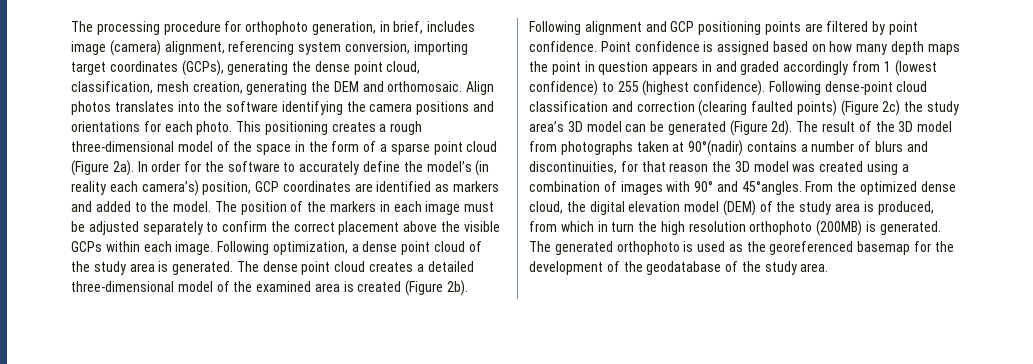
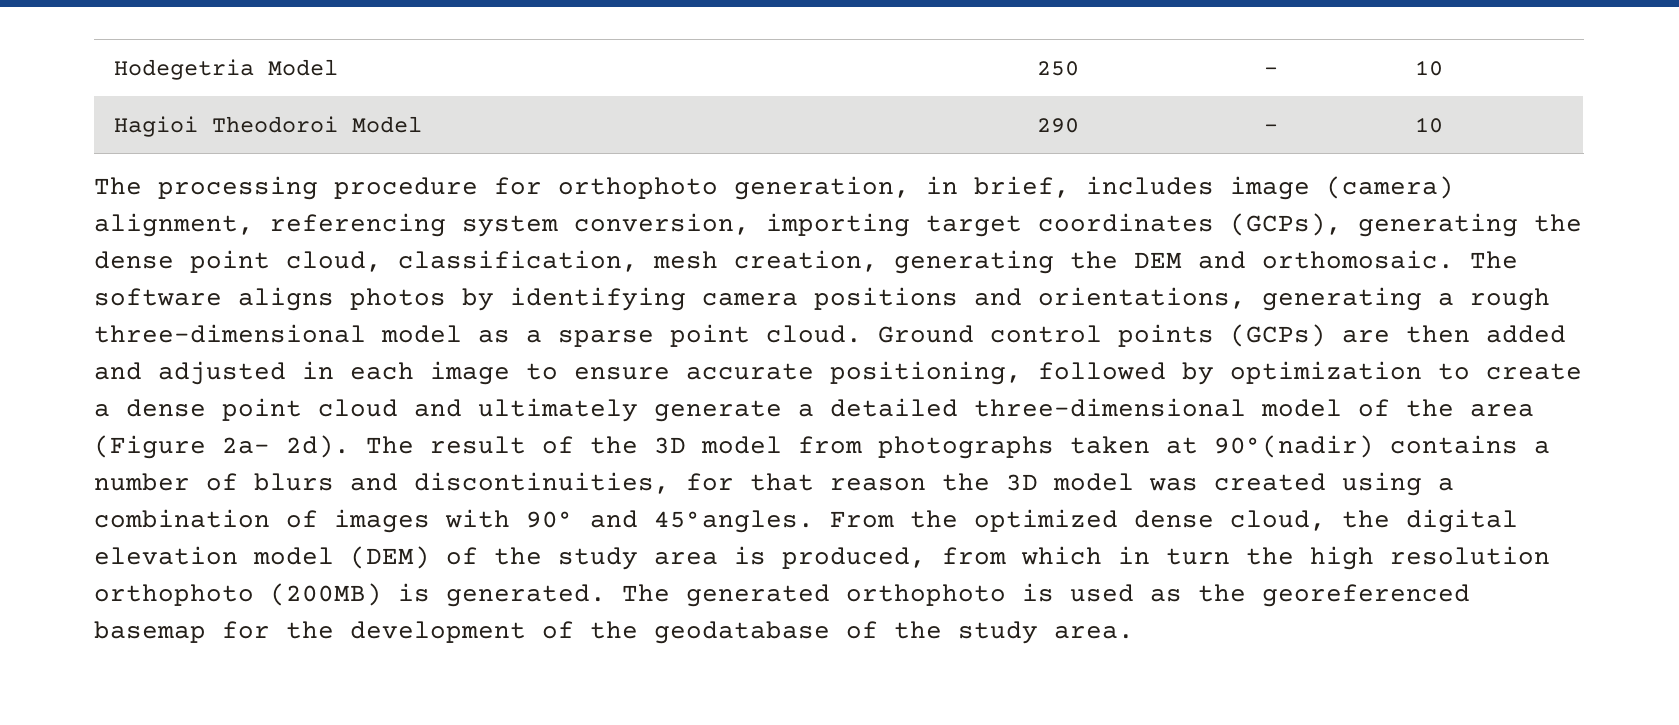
(71, 26) none -> [113,59,338,80] [1036,61,1079,76] [1263,67,1278,75] [1414,60,1443,76] [113,116,422,137] [1036,118,1079,133] [1263,124,1278,132] [1414,117,1443,133] Hodegetria Model | 250 | - | 10 // Hagioi Theodoroi Model | 290 | - | 10 //
[466,81,495,95] [71,101,495,115] [71,121,423,135] [71,141,498,155] [71,160,490,176] [71,180,500,196] [71,201,495,215] [71,221,500,235] [71,241,482,255] [71,261,414,275] Align photos translates into the software identifying the camera positions and orientations for each photo. This positioning creates a rough three-dimensional model of the space in the form of a sparse point cloud (Figure 2a). In order for the software to accurately define the model’s (in reality each camera’s) position, GCP coordinates are identified as markers and added to the model. The position of the markers in each image must be adjusted separately to confirm the correct placement above the visible GCPs within each image. Following optimization, a dense point cloud of the study area is generated. The dense point cloud creates -> [1470,251,1518,269] [94,287,1550,311] [94,324,1566,347] [94,361,1582,385] [94,398,782,422] The software aligns photos by identifying camera positions and orientations, generating a rough three-dimensional model as a sparse point cloud. Ground control points (GCPs) are then added and adjusted in each image to ensure accurate positioning, followed by optimization to create a dense point cloud and ultimately generate
[256,280,469,296] [529,21,919,35] [529,41,960,55] [529,60,937,76] [529,80,928,96] [529,100,960,116] [529,120,768,136] examined area is created (Figure 2b). Following alignment and GCP positioning points are filtered by point confidence. Point confidence is assigned based on how many depth maps the point in question appears in and graded accordingly from 1 (lowest confidence) to 255 (highest confidence). Following dense-point cloud classification and correction (clearing faulted points) (Figure 2c) the study area’s 3D model can be generated (Figure -> [1470,404,1534,417] [94,435,270,459] area (Figure 2a-

